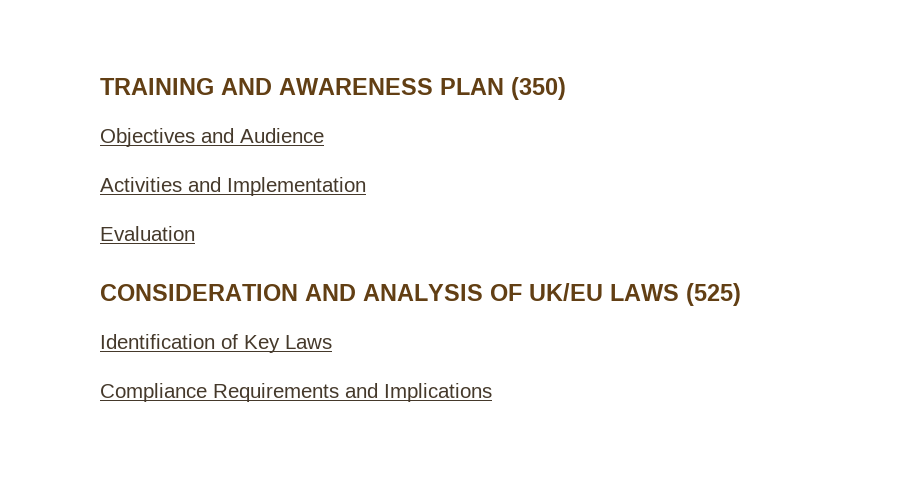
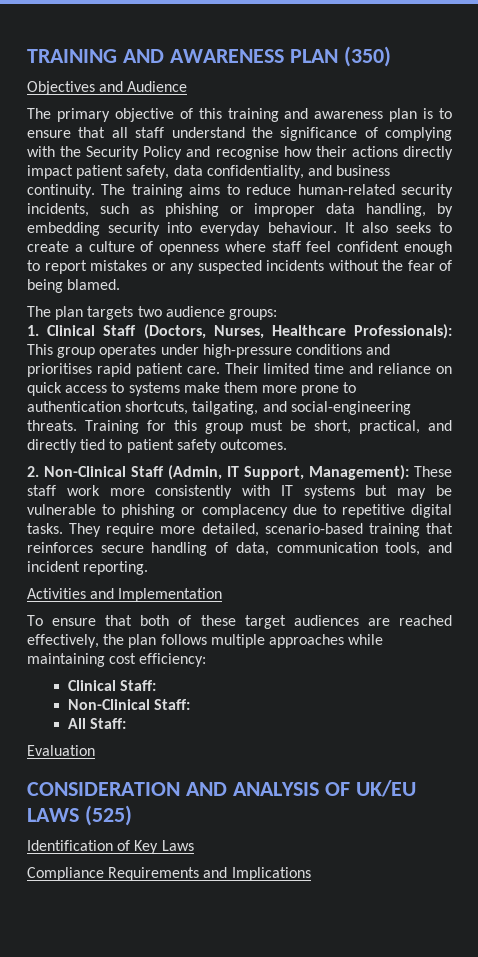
[100,177,366,196] Activities and Implementation -> [27,108,452,122] [27,127,452,141] [27,146,453,160] [27,165,391,179] [27,184,453,198] [27,203,453,217] [27,222,452,236] [27,241,452,255] [27,260,452,274] [27,279,121,293] [27,306,277,320] [27,324,452,339] [27,344,391,358] [27,363,453,377] [27,382,357,396] [27,401,411,415] [27,420,453,434] [27,439,287,453] [27,465,452,480] [27,485,452,499] [27,504,452,518] [27,523,453,537] [27,542,452,556] [27,561,149,575] [27,588,223,602] [27,615,452,629] [27,634,384,648] [27,653,207,667] [67,680,157,691] [67,699,191,710] [67,718,127,729] The primary objective of this training and awareness plan is to ensure that all staff understand the significance of complying with the Security Policy and recognise how their actions directly impact patient safety, data confidentiality, and business continuity. The training aims to reduce human-related security incidents, such as phishing or improper data handling, by embedding security into everyday behaviour. It also seeks to create a culture of openness where staff feel confident enough to report mistakes or any suspected incidents without the fear of being blamed. // The plan targets two audience groups: // 1. Clinical Staff (Doctors, Nurses, Healthcare Professionals): This group operates under high-pressure conditions and prioritises rapid patient care. Their limited time and reliance on quick access to systems make them more prone to authentication shortcuts, tailgating, and social-engineering threats. Training for this group must be short, practical, and directly tied to patient safety outcomes. // 2. Non-Clinical Staff (Admin, IT Support, Management): These staff work more consistently with IT systems but may be vulnerable to phishing or complacency due to repetitive digital tasks. They require more detailed, scenario-based training that reinforces secure handling of data, communication tools, and incident reporting. // Activities and Implementation // To ensure that both of these target audiences are reached effectively, the plan follows multiple approaches while maintaining cost efficiency: // Clinical Staff: // Non-Clinical Staff: // All Staff:

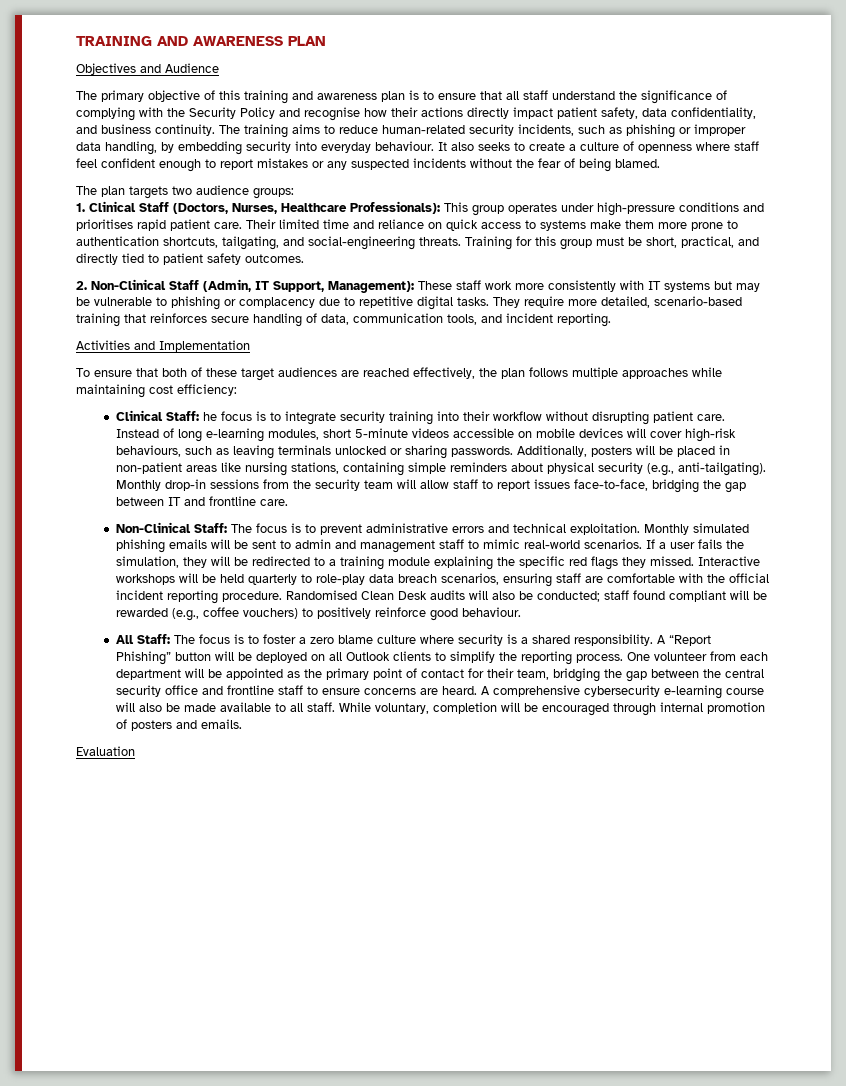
[343,46,391,67] (350) -> (326, 41) none
[67,699,191,710] [67,718,127,729] [27,745,95,756] [27,780,416,797] [27,805,132,826] [27,840,194,854] [27,867,311,881] // Non-Clinical Staff: // All Staff: // Evaluation // CONSIDERATION AND ANALYSIS OF UK/EU LAWS (525) // Identification of Key Laws // Compliance Requirements and Implications -> [203,411,726,425] [116,428,737,442] [116,445,731,459] [116,462,767,476] [116,479,747,493] [116,496,289,506] [116,522,750,535] [116,539,745,553] [116,556,761,570] [116,573,770,587] [116,590,768,604] [116,607,522,621] [116,634,712,646] [116,651,769,665] [116,668,765,682] [116,685,765,699] [116,702,766,716] [116,719,243,731] [76,746,135,756] he focus is to integrate security training into their workflow without disrupting patient care. Instead of long e-learning modules, short 5-minute videos accessible on mobile devices will cover high-risk behaviours, such as leaving terminals unlocked or sharing passwords. Additionally, posters will be placed in non-patient areas like nursing stations, containing simple reminders about physical security (e.g., anti-tailgating). Monthly drop-in sessions from the security team will allow staff to report issues face-to-face, bridging the gap between IT and frontline care. // Non-Clinical Staff: The focus is to prevent administrative errors and technical exploitation. Monthly simulated phishing emails will be sent to admin and management staff to mimic real-world scenarios. If a user fails the simulation, they will be redirected to a training module explaining the specific red flags they missed. Interactive workshops will be held quarterly to role-play data breach scenarios, ensuring staff are comfortable with the official incident reporting procedure. Randomised Clean Desk audits will also be conducted; staff found compliant will be rewarded (e.g., coffee vouchers) to positively reinforce good behaviour. // All Staff: The focus is to foster a zero blame culture where security is a shared responsibility. A “Report Phishing” button will be deployed on all Outlook clients to simplify the reporting process. One volunteer from each department will be appointed as the primary point of contact for their team, bridging the gap between the central security office and frontline staff to ensure concerns are heard. A comprehensive cybersecurity e-learning course will also be made available to all staff. While voluntary, completion will be encouraged through internal promotion of posters and emails. // Evaluation

